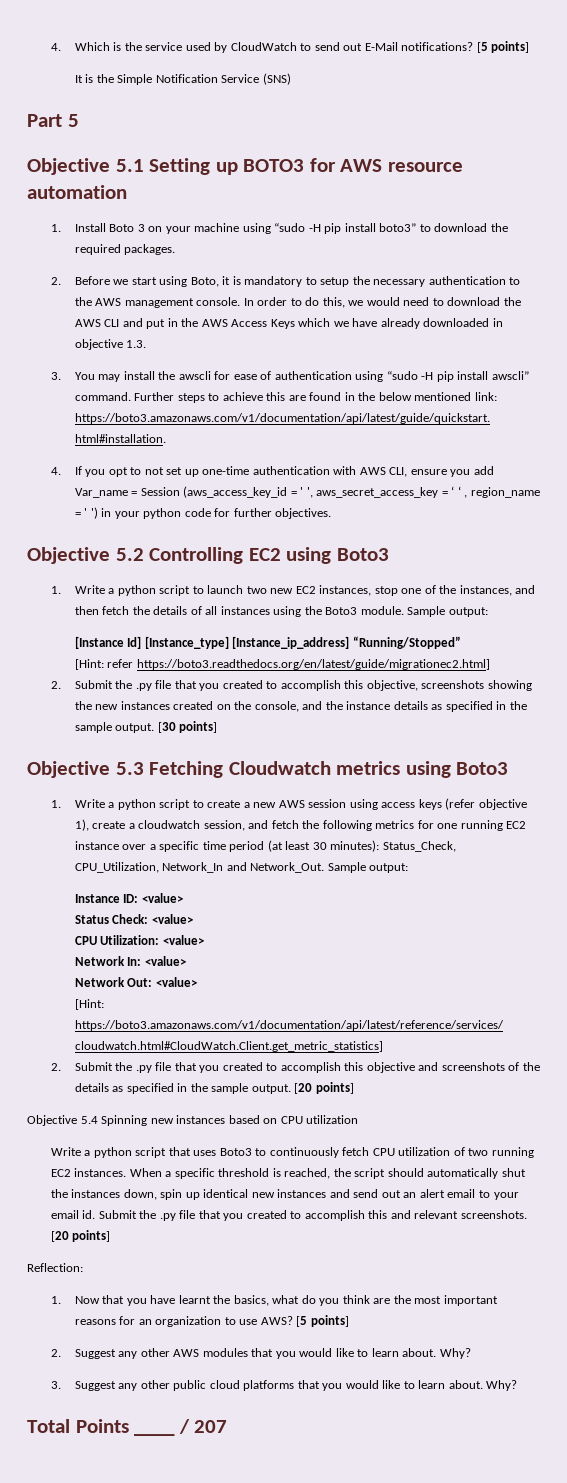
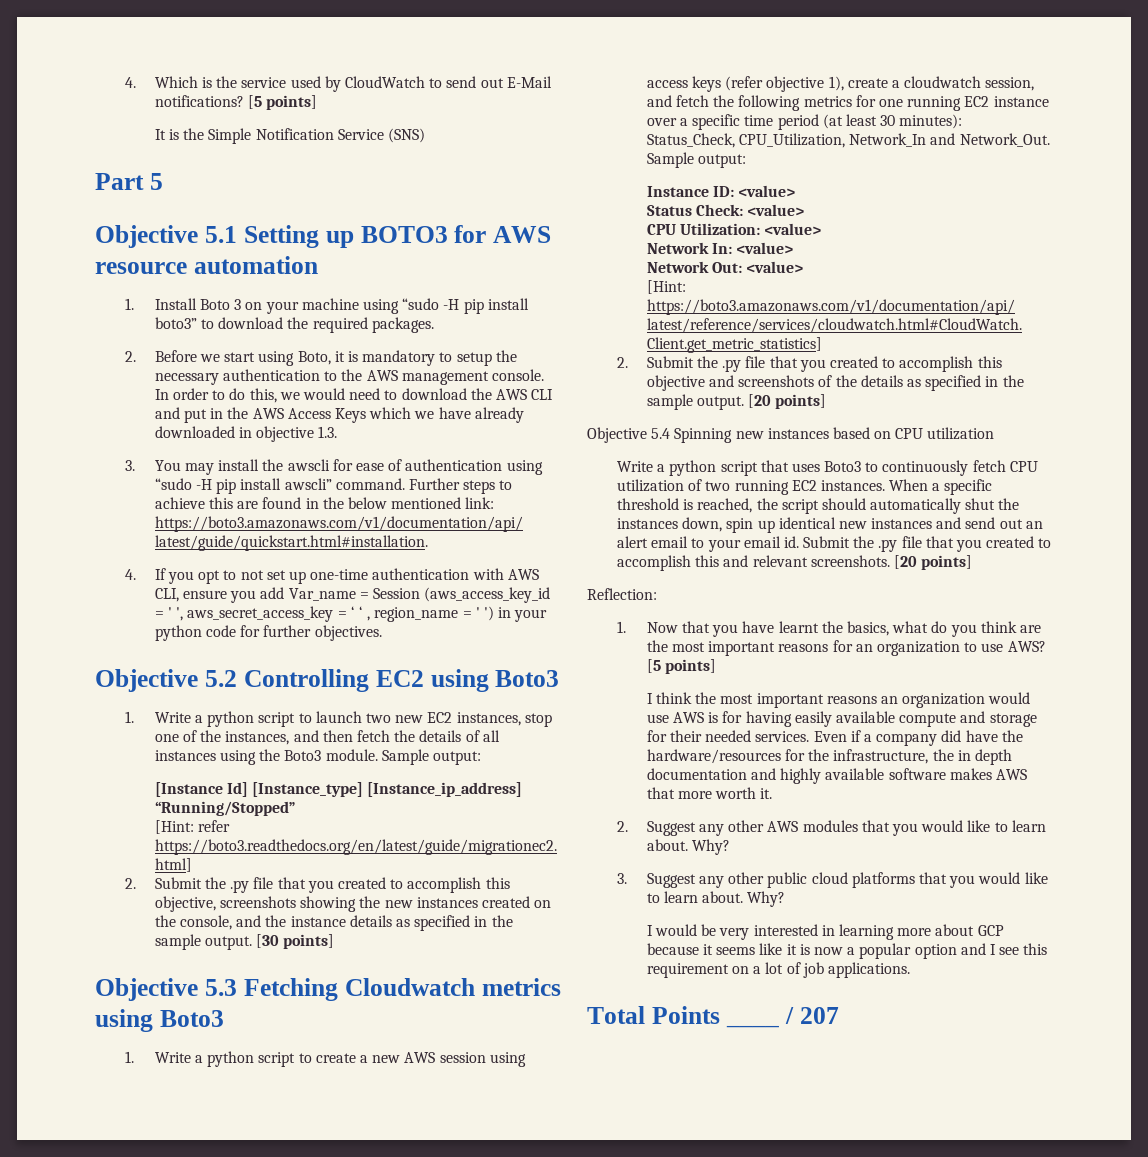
(349, 1321) none -> [646,692,1031,708] [646,711,1037,727] [646,730,1023,746] [646,749,1013,765] [646,768,1028,784] [646,787,773,799] // I think the most important reasons an organization would use AWS is for having easily available compute and storage for their needed services. Even if a company did have the hardware/resources for the infrastructure, the in depth documentation and highly available software makes AWS that more worth it.
(518, 1385) none -> [646,924,1004,940] [646,943,1048,959] [646,962,911,978] // I would be very interested in learning more about GCP because it seems like it is now a popular option and I see this requirement on a lot of job applications.

